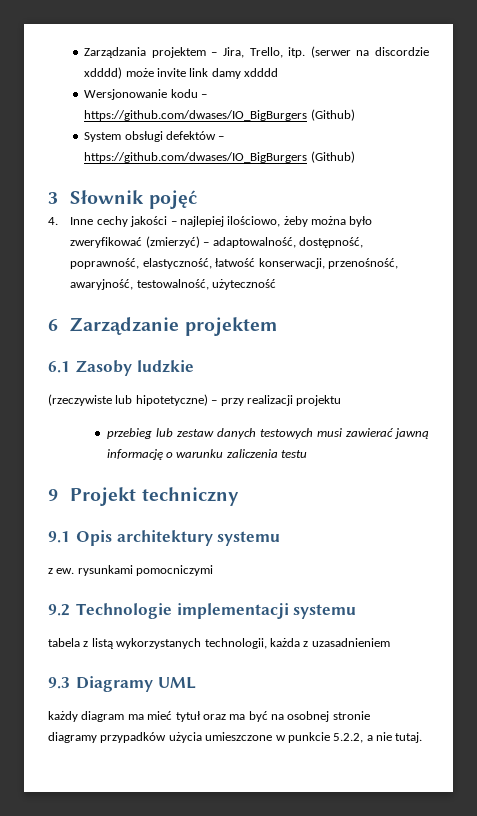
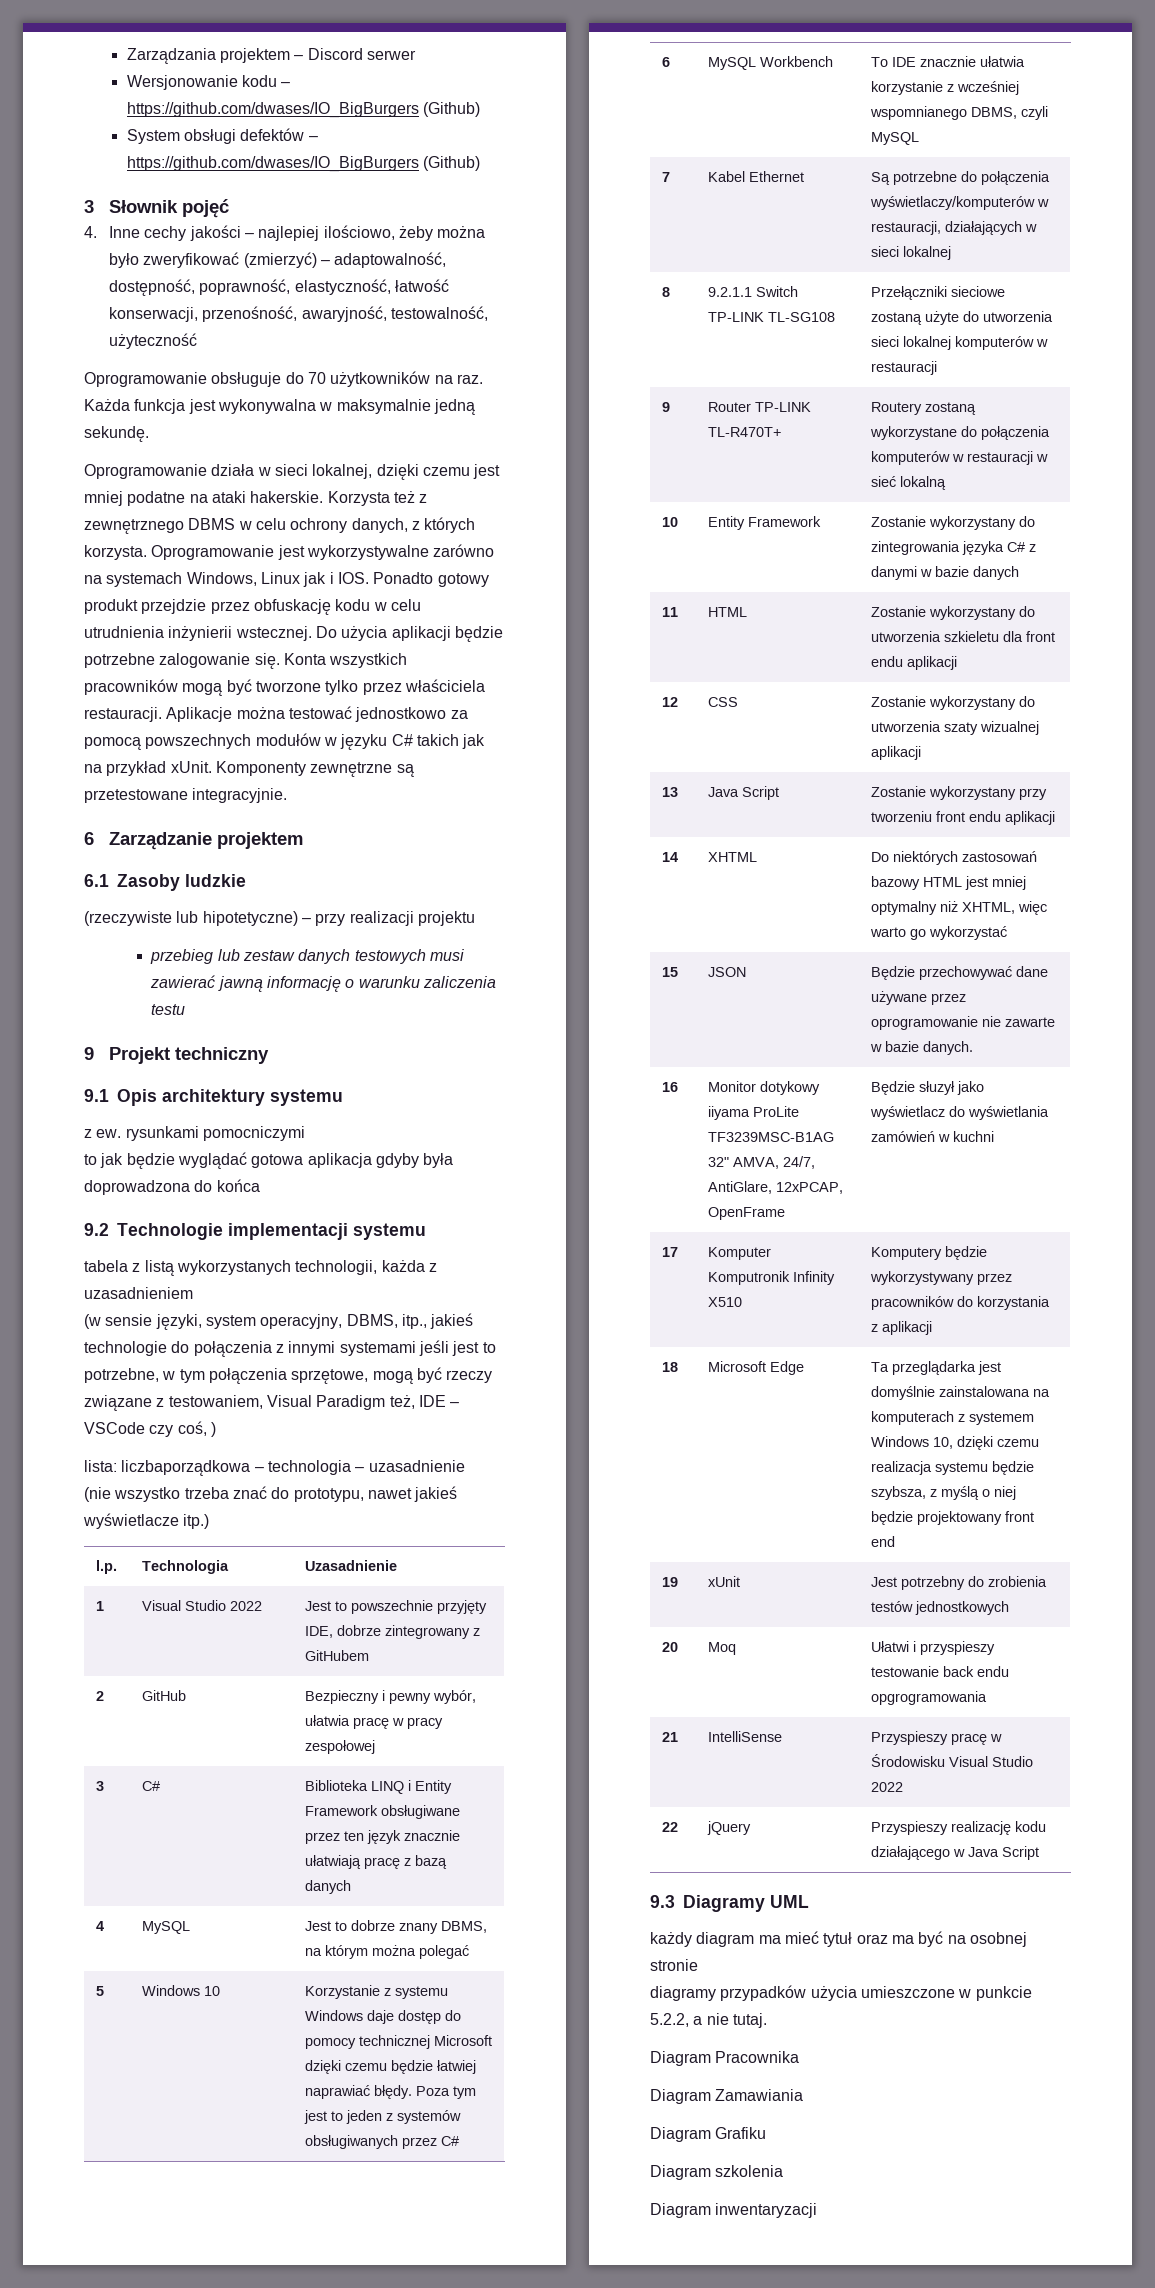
[222,46,429,58] [84,67,279,79] Jira, Trello, itp. (serwer na discordzie xdddd) może invite link damy xdddd -> [307,48,416,60] Discord serwer
(277, 284) none -> [84,371,483,387] [84,399,475,415] [84,426,149,442] [84,464,501,480] [84,491,428,506] [84,517,476,534] [84,544,495,560] [84,572,489,587] [84,599,421,615] [84,626,503,642] [84,653,408,669] [84,679,485,696] [84,706,468,722] [84,733,486,750] [84,761,414,777] [84,788,288,803] // Oprogramowanie obsługuje do 70 użytkowników na raz. Każda funkcja jest wykonywalna w maksymalnie jedną sekundę. // Oprogramowanie działa w sieci lokalnej, dzięki czemu jest mniej podatne na ataki hakerskie. Korzysta też z zewnętrznego DBMS w celu ochrony danych, z których korzysta. Oprogramowanie jest wykorzystywalne zarówno na systemach Windows, Linux jak i IOS. Ponadto gotowy produkt przejdzie przez obfuskację kodu w celu utrudnienia inżynierii wstecznej. Do użycia aplikacji będzie potrzebne zalogowanie się. Konta wszystkich pracowników mogą być tworzone tylko przez właściciela restauracji. Aplikacje można testować jednostkowo za pomocą powszechnych modułów w języku C# takich jak na przykład xUnit. Komponenty zewnętrzne są przetestowane integracyjnie.
(214, 570) none -> [84,1152,454,1169] [84,1179,260,1195] // to jak będzie wyglądać gotowa aplikacja gdyby była doprowadzona do końca
(390, 642) none -> [84,1313,474,1330] [84,1340,496,1357] [84,1367,493,1384] [84,1395,460,1411] [84,1421,216,1437] [84,1460,465,1476] [84,1486,458,1502] [83,1513,210,1529] [96,1560,118,1574] [142,1560,230,1574] [305,1560,398,1571] [96,1601,105,1611] [142,1600,263,1611] [305,1600,488,1614] [305,1625,481,1639] [305,1650,370,1661] [96,1691,105,1701] [142,1690,187,1701] [305,1690,477,1704] [305,1715,444,1729] [305,1740,376,1754] [96,1781,105,1791] [142,1781,161,1791] [305,1780,453,1794] [305,1805,461,1819] [305,1830,461,1844] [305,1855,448,1869] [305,1880,352,1894] [96,1921,105,1931] [142,1921,191,1934] [305,1920,488,1934] [305,1945,470,1959] [96,1986,105,1996] [142,1985,221,1996] [305,1985,449,1999] [305,2010,462,2024] [305,2035,493,2049] [305,2060,477,2074] [305,2085,477,2099] [304,2110,462,2124] [305,2135,460,2149] [662,57,671,67] [708,56,834,70] [871,56,1026,67] [871,81,1020,95] [870,106,1049,120] [871,132,920,145] [662,172,671,182] [708,171,805,182] [871,171,1051,185] [870,196,1050,210] [871,221,1038,235] [871,246,952,260] [662,287,671,297] [708,286,799,297] [708,312,836,322] [871,286,1006,300] [871,311,1054,325] [871,336,1049,350] [871,361,938,375] [662,402,671,412] [708,402,812,412] [708,427,782,437] [871,402,977,415] [870,426,1051,440] [871,451,1049,465] [871,476,947,490] [662,517,679,527] [708,516,822,530] [871,516,1036,530] [871,541,1037,555] [871,566,1020,580] [662,607,679,617] [708,607,748,617] [871,606,1036,620] [871,631,1056,642] [871,656,958,670] [662,697,679,707] [708,697,739,707] [871,696,1036,710] [871,721,1040,735] [871,746,922,760] [662,787,679,797] [708,786,780,800] [871,786,1048,800] [871,811,1056,825] [662,852,679,862] [708,852,758,862] [871,851,1038,865] [871,876,1027,890] [871,901,1048,915] [870,926,1008,940] [662,967,679,977] [708,967,747,977] [871,966,1049,980] [871,991,967,1005] [871,1016,1056,1030] [870,1041,974,1055] [662,1082,679,1092] [708,1081,821,1095] [708,1106,800,1120] [708,1132,835,1142] [708,1156,816,1169] [708,1181,844,1194] [708,1207,786,1220] [871,1081,985,1095] [870,1106,1050,1120] [871,1131,995,1142] [662,1247,679,1257] [708,1247,772,1260] [708,1271,836,1285] [708,1297,743,1307] [871,1246,988,1260] [870,1271,1013,1285] [871,1296,1051,1310] [871,1321,933,1335] [662,1362,679,1372] [708,1361,805,1375] [871,1361,1002,1375] [871,1386,1051,1400] [871,1411,1035,1425] [871,1436,1040,1450] [871,1461,1035,1475] [871,1486,1017,1500] [871,1511,1035,1525] [871,1536,896,1547] [662,1577,679,1587] [708,1576,741,1587] [871,1576,1048,1590] [871,1601,1010,1615] [662,1642,679,1652] [708,1642,737,1655] [871,1641,996,1655] [871,1666,1010,1677] [871,1691,988,1705] [662,1732,679,1742] [708,1731,783,1742] [871,1731,1003,1745] [871,1754,1034,1767] [871,1782,904,1792] [662,1822,679,1832] [707,1821,752,1835] [871,1821,1047,1835] [871,1846,1040,1860] // (w sensie języki, system operacyjny, DBMS, itp., jakieś technologie do połączenia z innymi systemami jeśli jest to potrzebne, w tym połączenia sprzętowe, mogą być rzeczy związane z testowaniem, Visual Paradigm też, IDE – VSCode czy coś, ) // lista: liczbaporządkowa – technologia – uzasadnienie // (nie wszystko trzeba znać do prototypu, nawet jakieś wyświetlacze itp.) // l.p. | Technologia | Uzasadnienie // 1 | Visual Studio 2022 | Jest to powszechnie przyjęty IDE, dobrze zintegrowany z GitHubem // 2 | GitHub | Bezpieczny i pewny wybór, ułatwia pracę w pracy zespołowej // 3 | C# | Biblioteka LINQ i Entity Framework obsługiwane przez ten język znacznie ułatwiają pracę z bazą danych // 4 | MySQL | Jest to dobrze znany DBMS, na którym można polegać // 5 | Windows 10 | Korzystanie z systemu Windows daje dostęp do pomocy technicznej Microsoft dzięki czemu będzie łatwiej naprawiać błędy. Poza tym jest to jeden z systemów obsługiwanych przez C# // 6 | MySQL Workbench | To IDE znacznie ułatwia korzystanie z wcześniej wspomnianego DBMS, czyli MySQL // 7 | Kabel Ethernet | Są potrzebne do połączenia wyświetlaczy/komputerów w restauracji, działających w sieci lokalnej // 8 | 9.2.1.1 Switch TP-LINK TL-SG108 | Przełączniki sieciowe zostaną użyte do utworzenia sieci lokalnej komputerów w restauracji // 9 | Router TP-LINK TL-R470T+ | Routery zostaną wykorzystane do połączenia komputerów w restauracji w sieć lokalną // 10 | Entity Framework | Zostanie wykorzystany do zintegrowania języka C# z danymi w bazie danych // 11 | HTML | Zostanie wykorzystany do utworzenia szkieletu dla front endu aplikacji // 12 | CSS | Zostanie wykorzystany do utworzenia szaty wizualnej aplikacji // 13 | Java Script | Zostanie wykorzystany przy tworzeniu front endu aplikacji // 14 | XHTML | Do niektórych zastosowań bazowy HTML jest mniej optymalny niż XHTML, więc warto go wykorzystać // 15 | JSON | Będzie przechowywać dane używane przez oprogramowanie nie zawarte w bazie danych. // 16 | Monitor dotykowy iiyama ProLite TF3239MSC-B1AG 32" AMVA, 24/7, AntiGlare, 12xPCAP, OpenFrame | Będzie słuzył jako wyświetlacz do wyświetlania zamówień w kuchni // 17 | Komputer Komputronik Infinity X510 | Komputery będzie wykorzystywany przez pracowników do korzystania z aplikacji // 18 | Microsoft Edge | Ta przeglądarka jest domyślnie zainstalowana na komputerach z systemem Windows 10, dzięki czemu realizacja systemu będzie szybsza, z myślą o niej będzie projektowany front end // 19 | xUnit | Jest potrzebny do zrobienia testów jednostkowych // 20 | Moq | Ułatwi i przyspieszy testowanie back endu opgrogramowania // 21 | IntelliSense | Przyspieszy pracę w Środowisku Visual Studio 2022 // 22 | jQuery | Przyspieszy realizację kodu działającego w Java Script
(423, 737) none -> [650,2051,800,2066] [650,2089,804,2104] [650,2127,767,2142] [650,2165,784,2180] [650,2203,818,2218] // Diagram Pracownika // Diagram Zamawiania // Diagram Grafiku // Diagram szkolenia // Diagram inwentaryzacji

